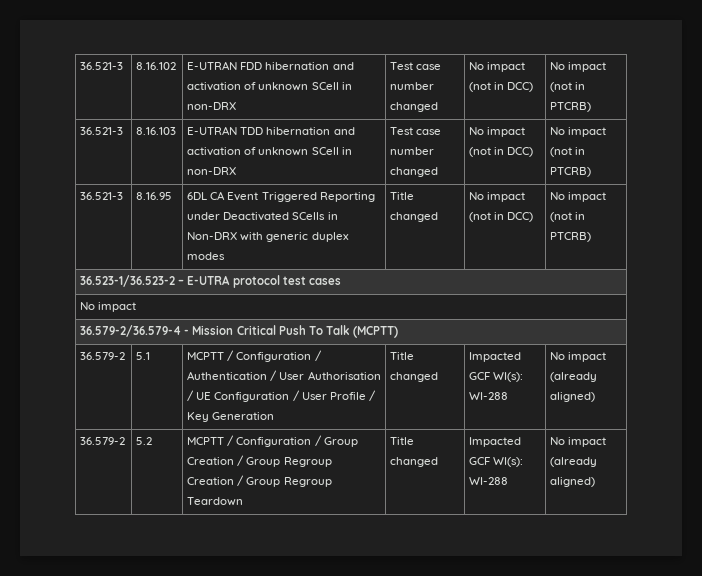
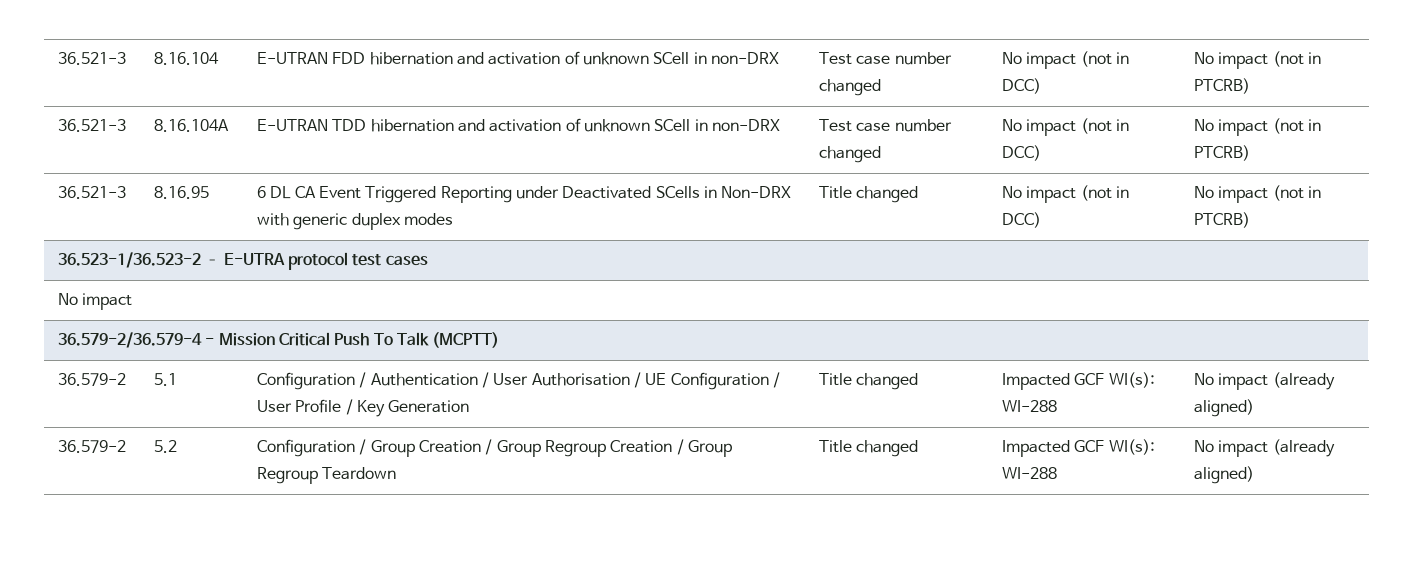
[80,62,124,70] [136,62,177,70] 36.521-3 | 8.16.102 -> [57,52,126,65] [153,52,219,65] 36.521-3 | 8.16.104
[136,127,177,135] 8.16.103 -> [153,119,229,132] 8.16.104A
[187,192,208,200] 6DL -> [256,186,292,199] 6 DL
[187,350,235,361] MCPTT / -> (177, 379) none
[187,435,235,446] MCPTT / -> (177, 446) none

